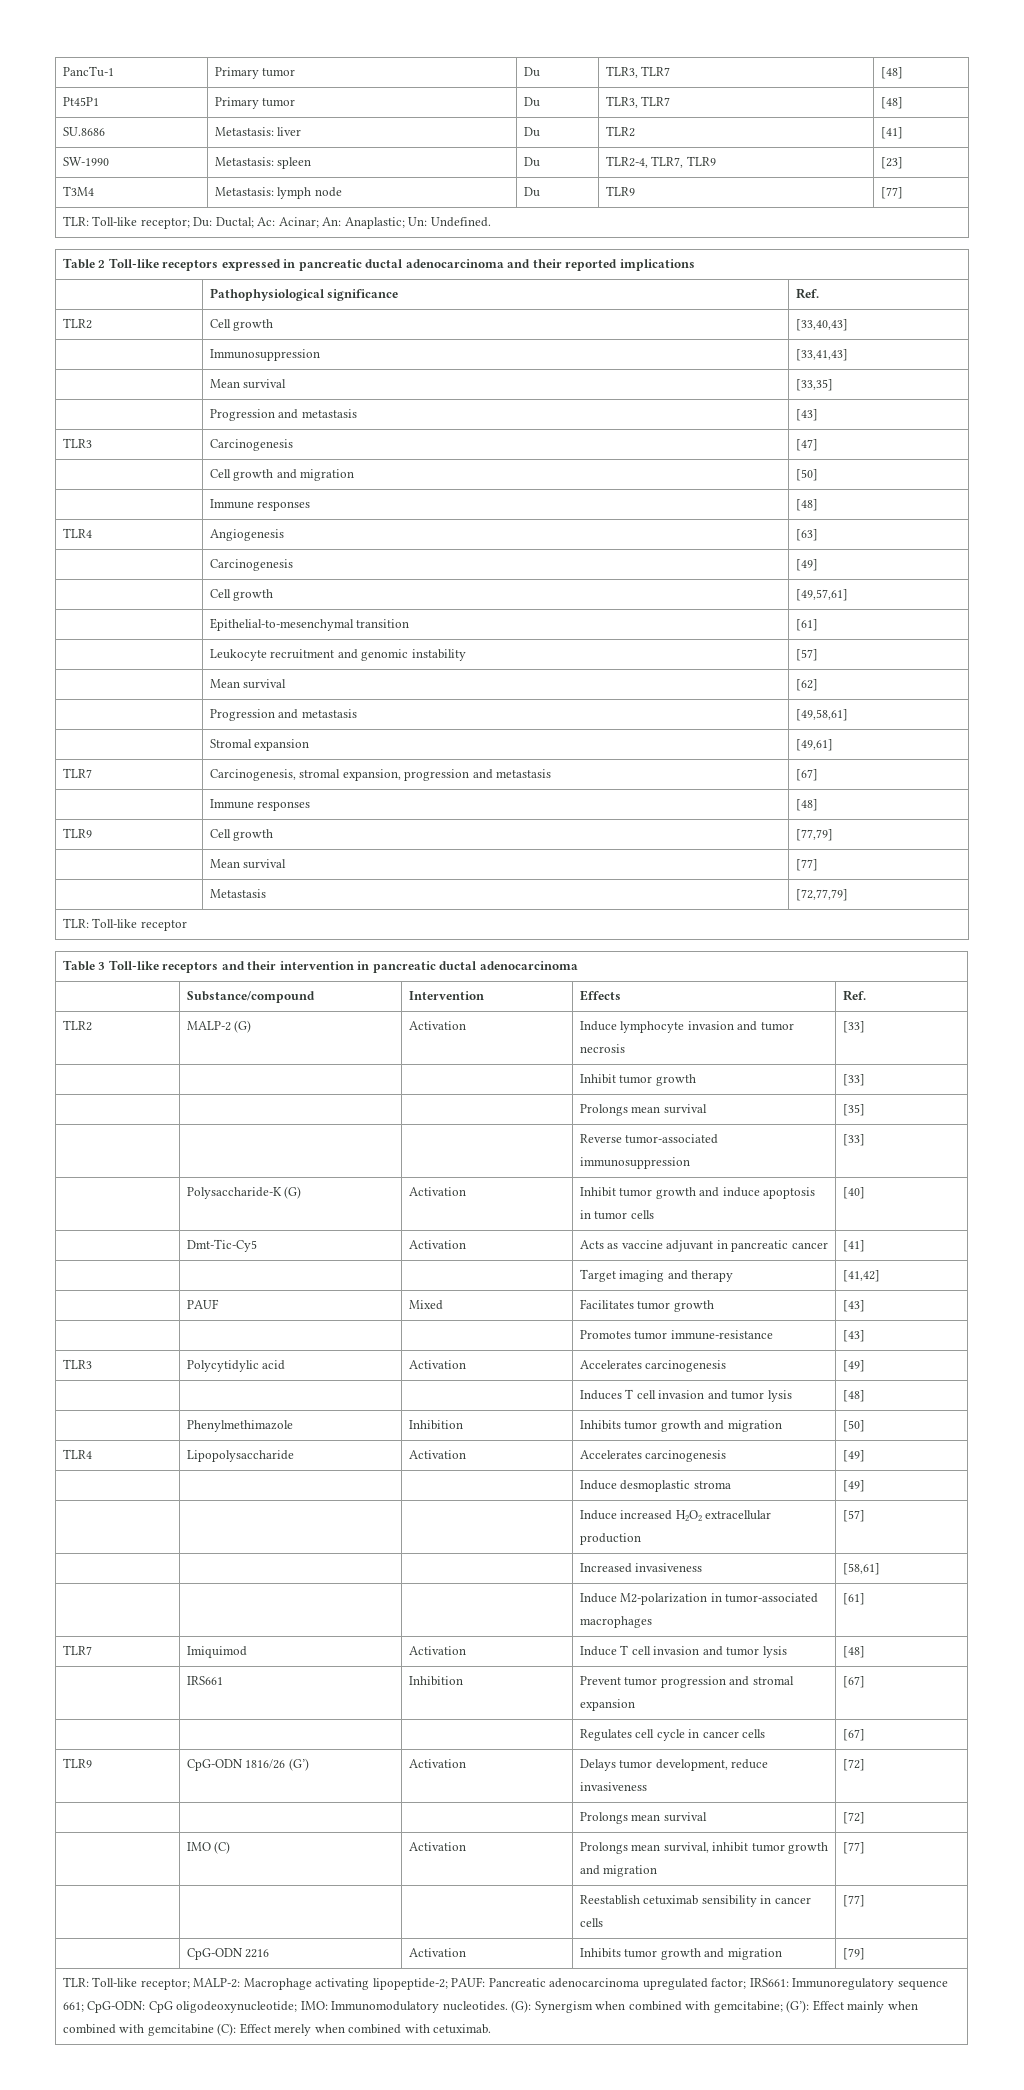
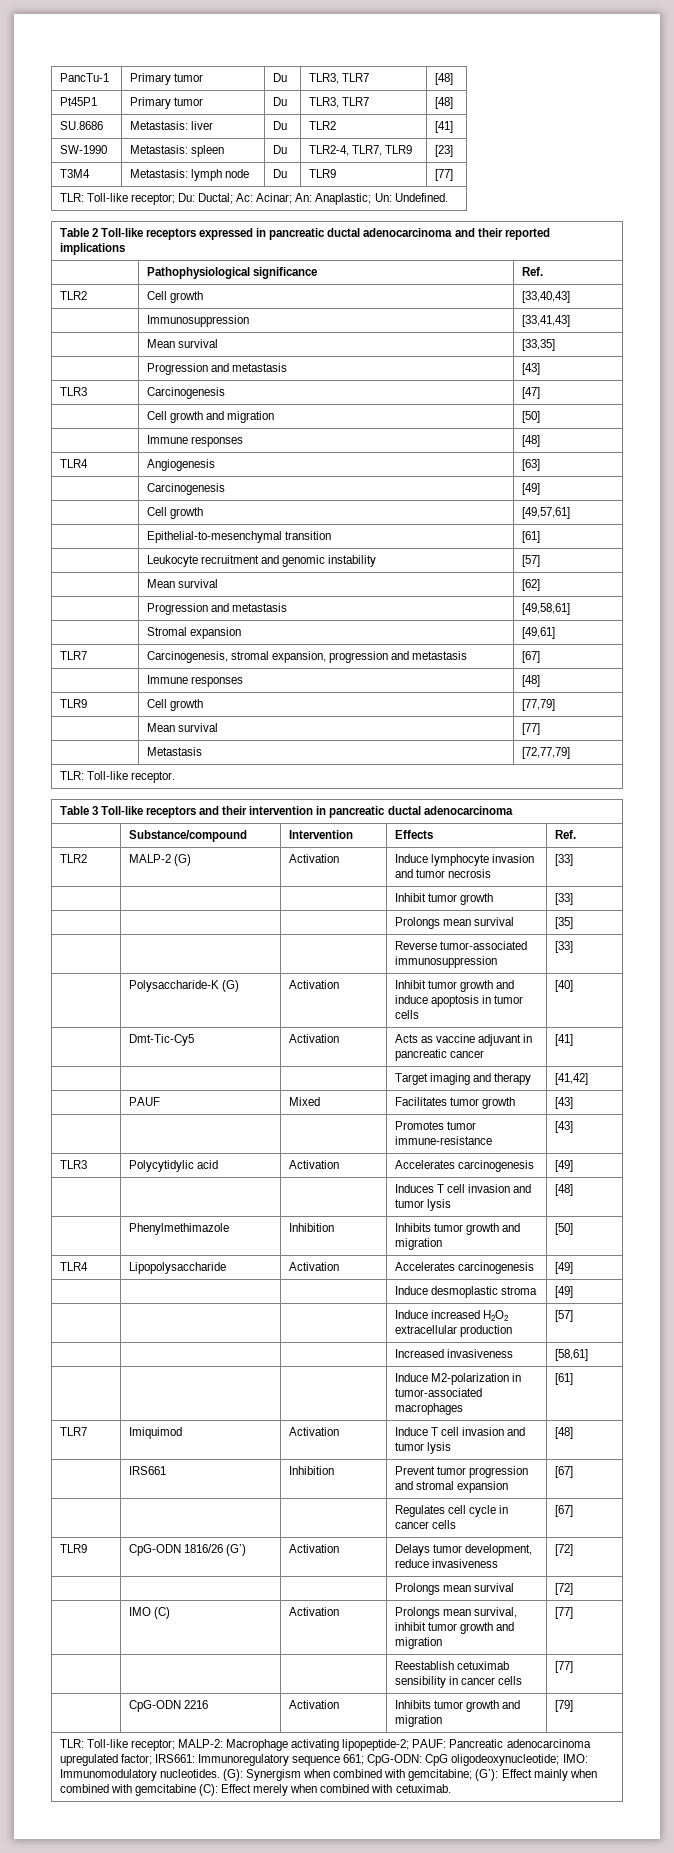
[140,920,187,931] receptor -> [130,771,175,783] receptor.

